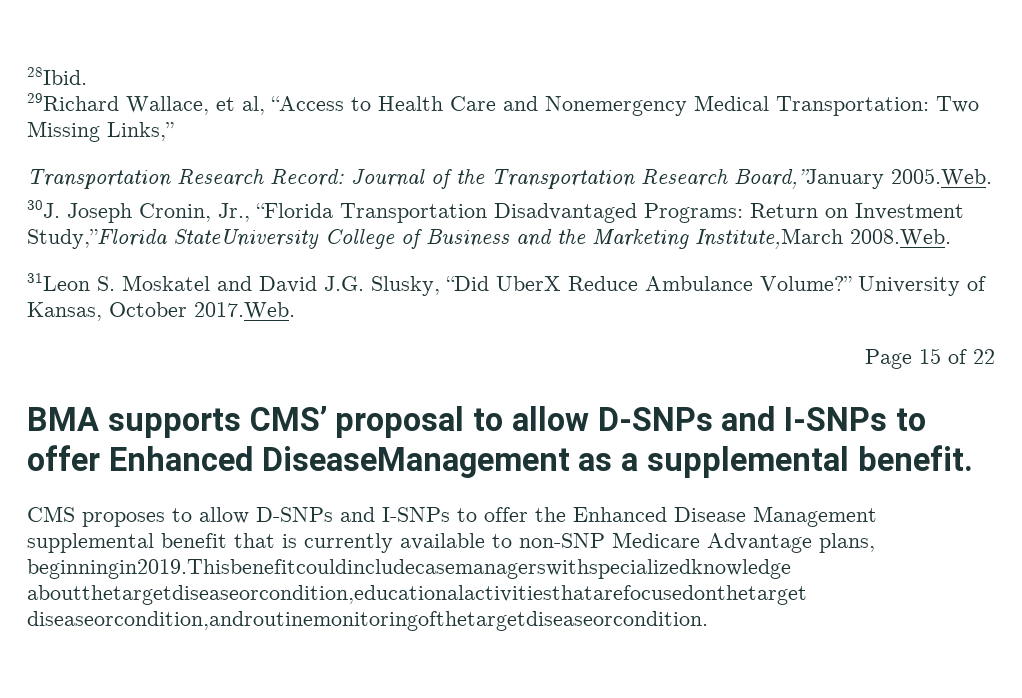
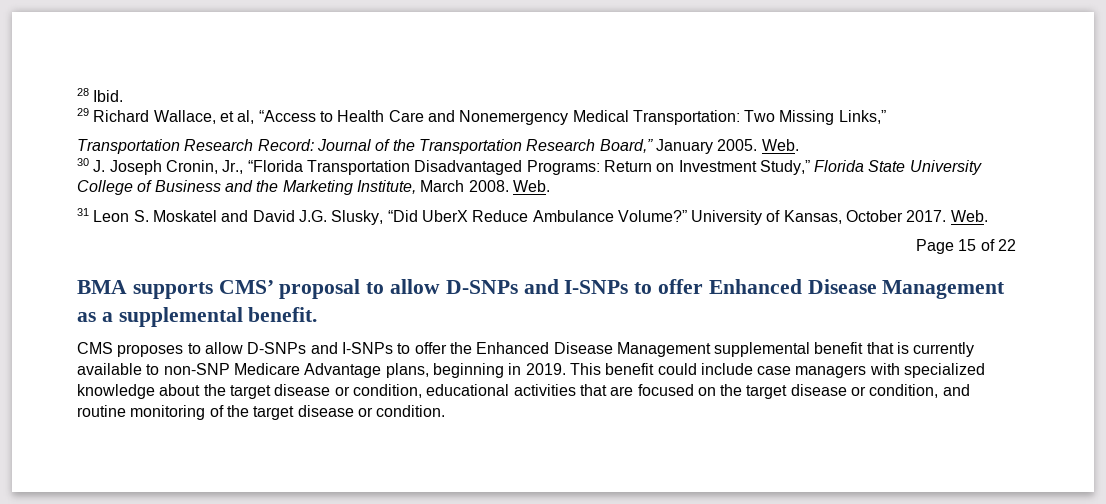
[27,67,87,85] [27,93,119,111] 28Ibid. // 29Richard -> [77,88,124,102] [77,108,150,122] 28 Ibid. // 29 Richard
[734,168,992,189] [27,200,60,218] Board,”January 2005.Web. // 30J. -> [599,139,799,154] [77,158,106,172] Board,” January 2005. Web. // 30 J.
[27,229,319,249] Study,”Florida StateUniversity -> [759,160,982,175] Study,” Florida State University
[695,228,951,249] [27,273,90,291] Institute,March 2008.Web. // 31Leon -> [356,180,550,194] [77,208,130,222] Institute, March 2008. Web. // 31 Leon
[194,302,295,319] 2017.Web. -> [906,210,988,222] 2017. Web.
[261,446,570,478] DiseaseManagement -> [807,279,1006,299] Disease Management
[27,559,791,579] [27,585,807,605] [27,611,708,631] beginningin2019.Thisbenefitcouldincludecasemanagerswithspecializedknowledge aboutthetargetdiseaseorcondition,educationalactivitiesthatarefocusedonthetarget diseaseorcondition,androutinemonitoringofthetargetdiseaseorcondition. -> [432,363,986,378] [77,384,970,399] [77,405,446,420] beginning in 2019. This benefit could include case managers with specialized knowledge about the target disease or condition, educational activities that are focused on the target disease or condition, and routine monitoring of the target disease or condition.

